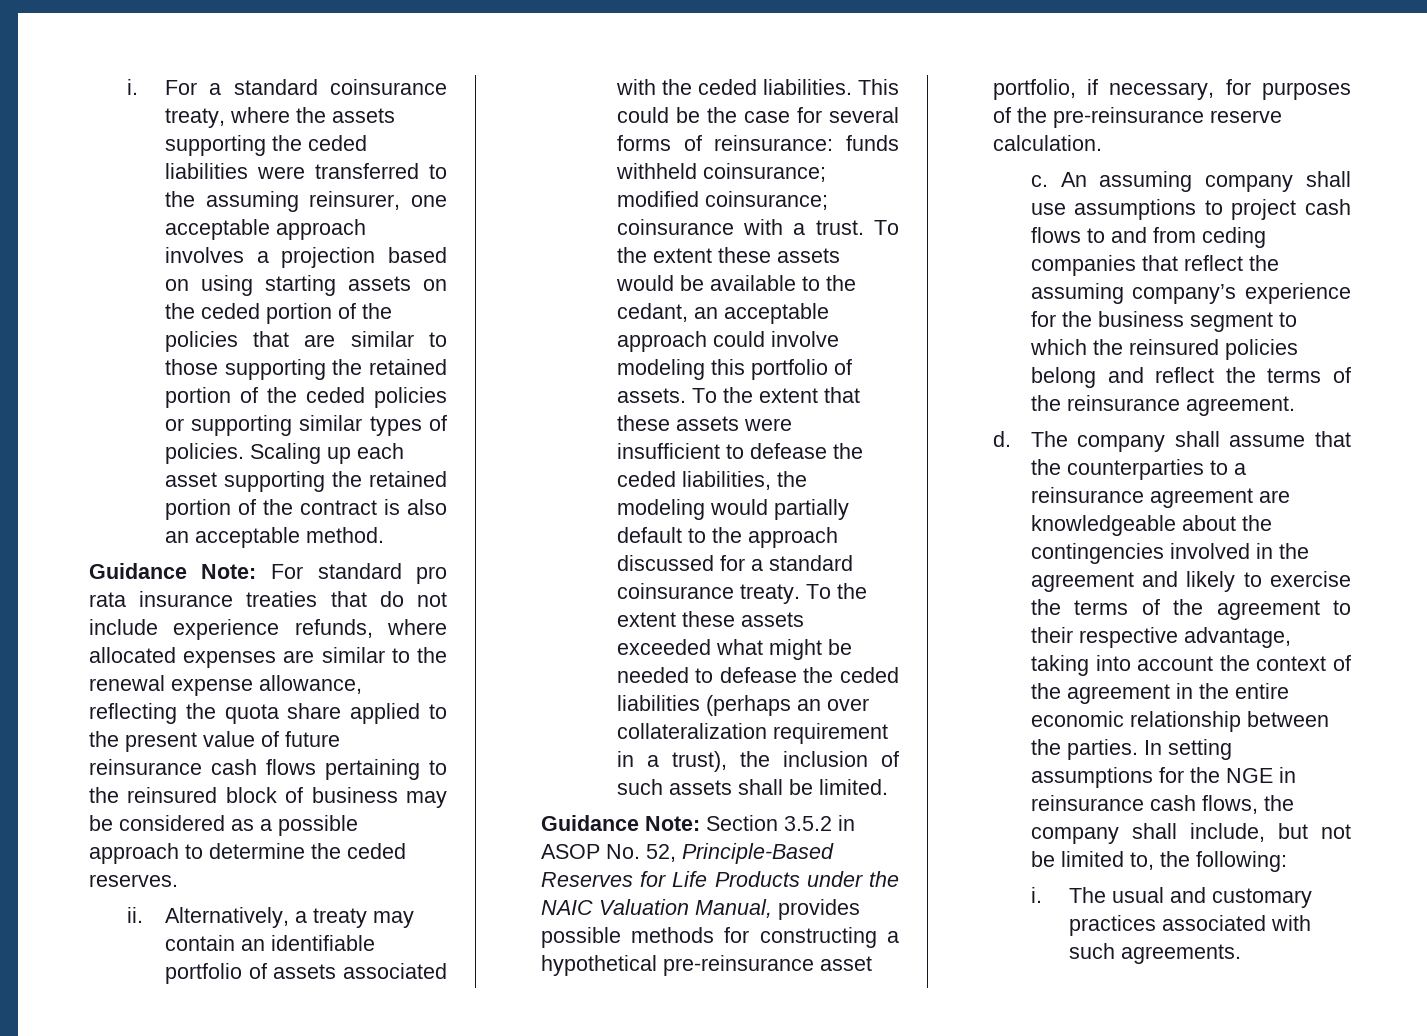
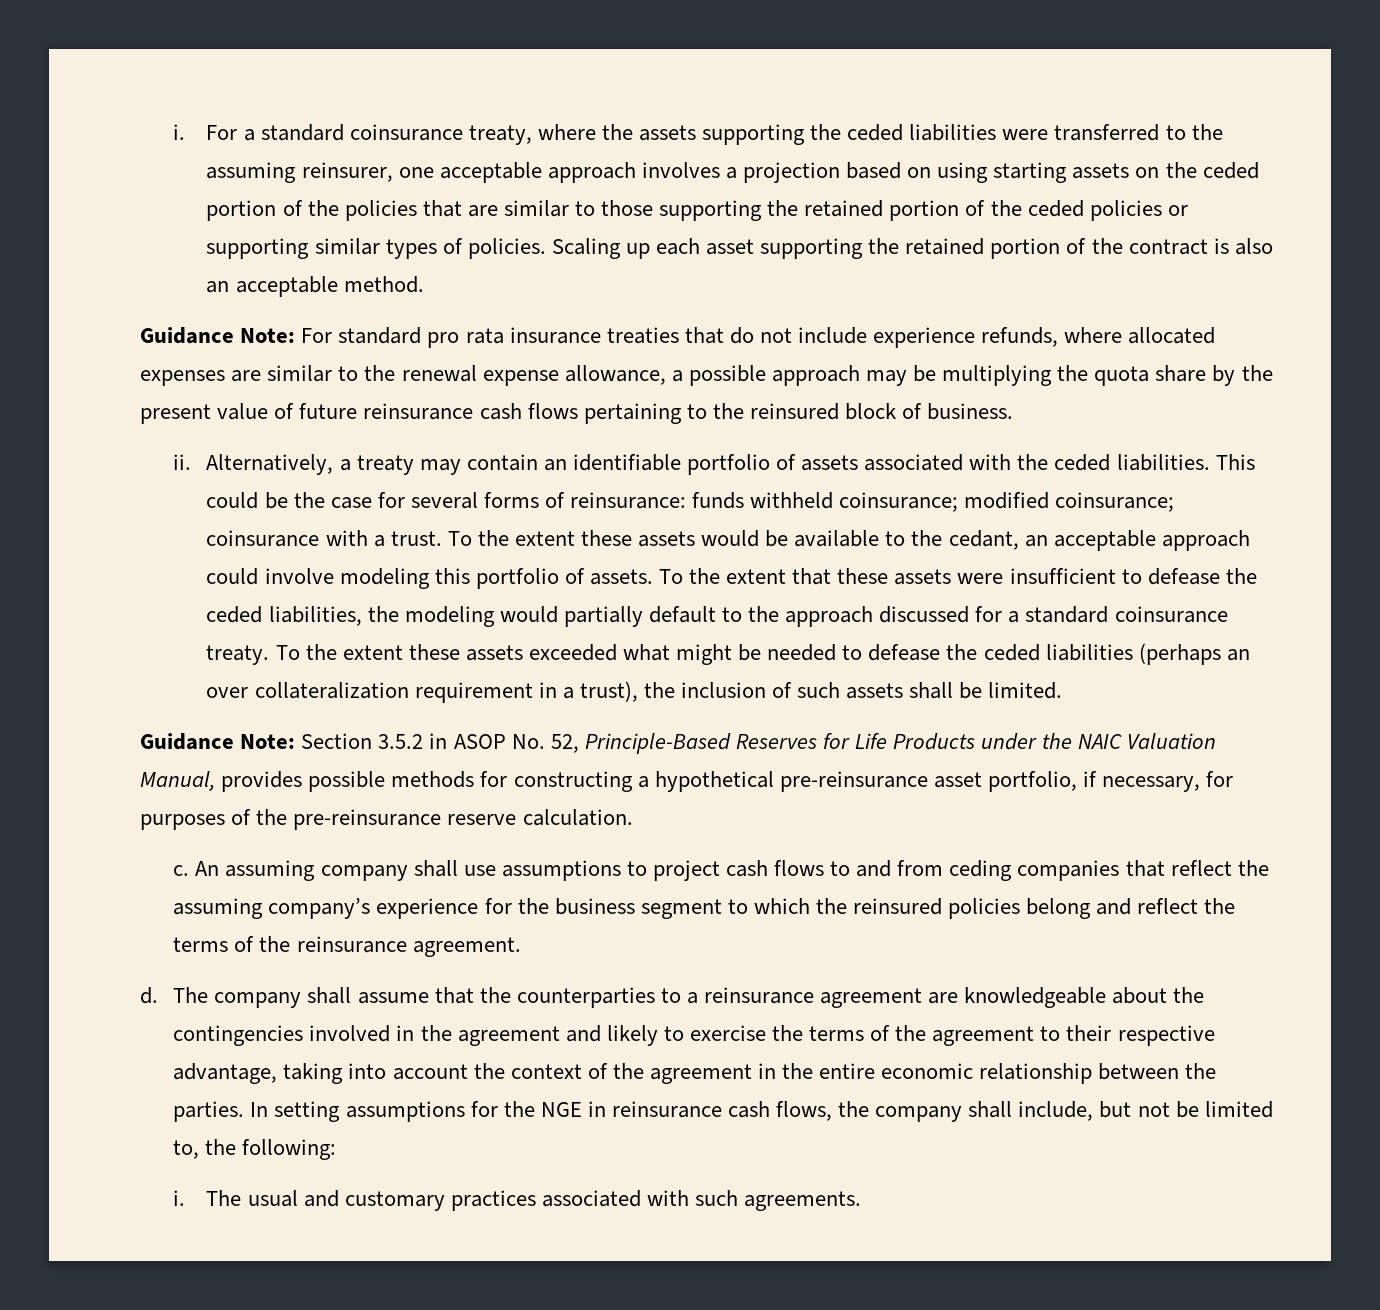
[88,703,177,724] reflecting -> [671,365,1053,386] a possible approach may be multiplying
[350,703,447,724] applied to -> [1212,365,1236,386] by
[311,787,447,808] [88,815,358,836] [88,843,406,864] [88,874,178,887] business may be considered as a possible approach to determine the ceded reserves. -> [927,403,1014,420] business.

